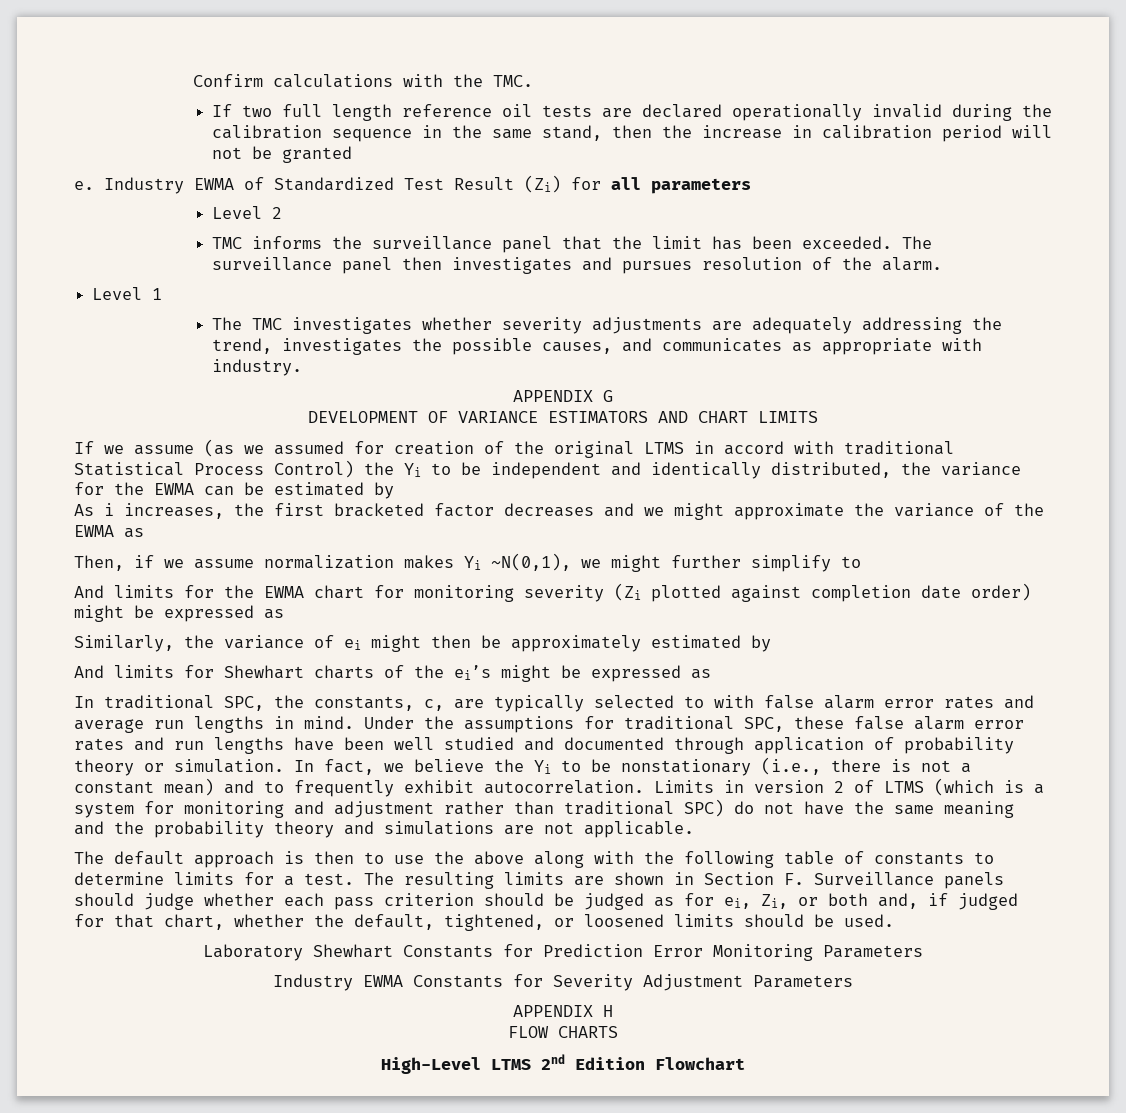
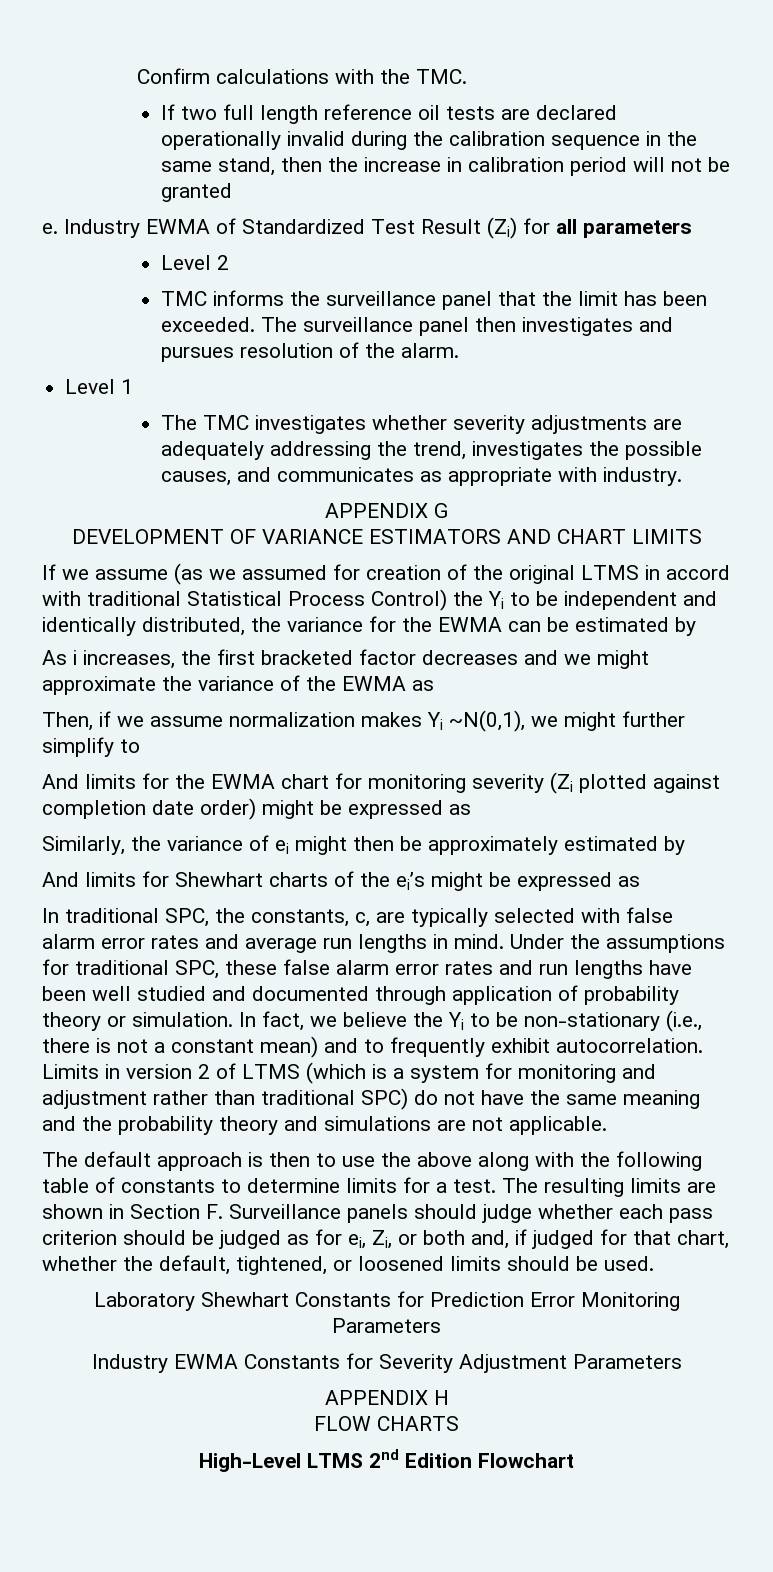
[684,696,704,708] to -> (575, 915) none
[621,759,751,776] nonstationary -> [524,1012,660,1031] non-stationary

